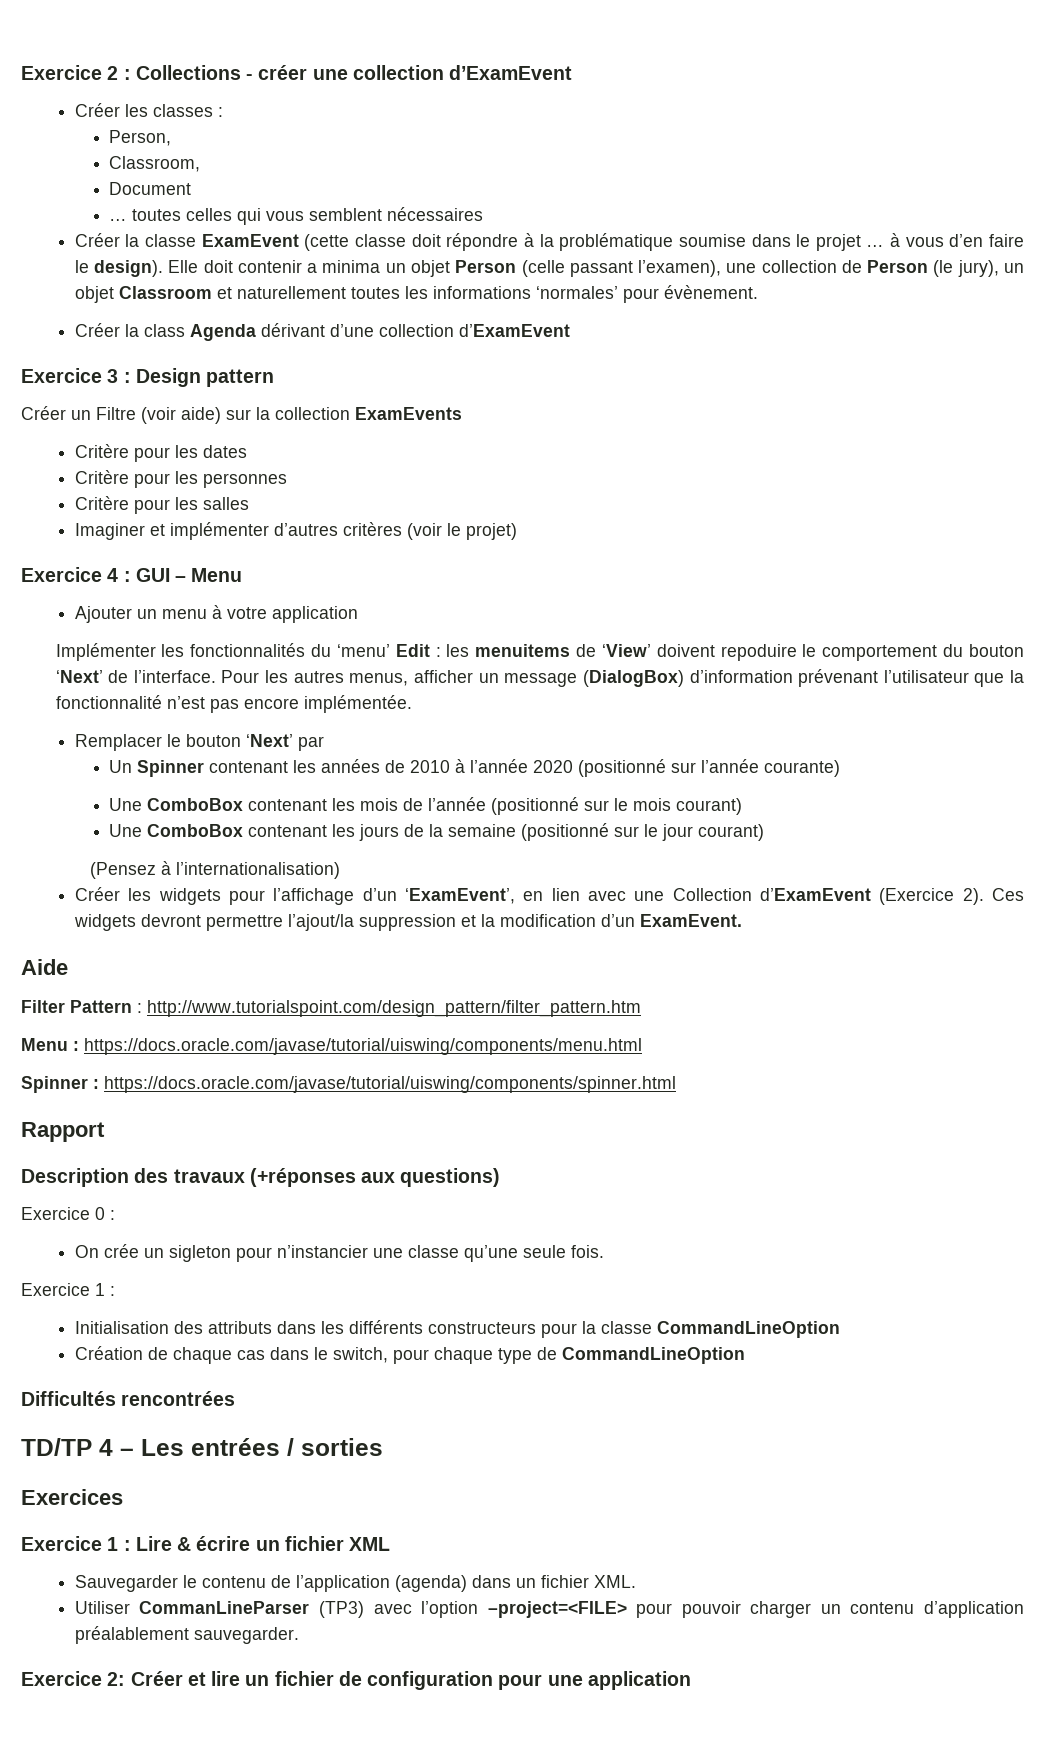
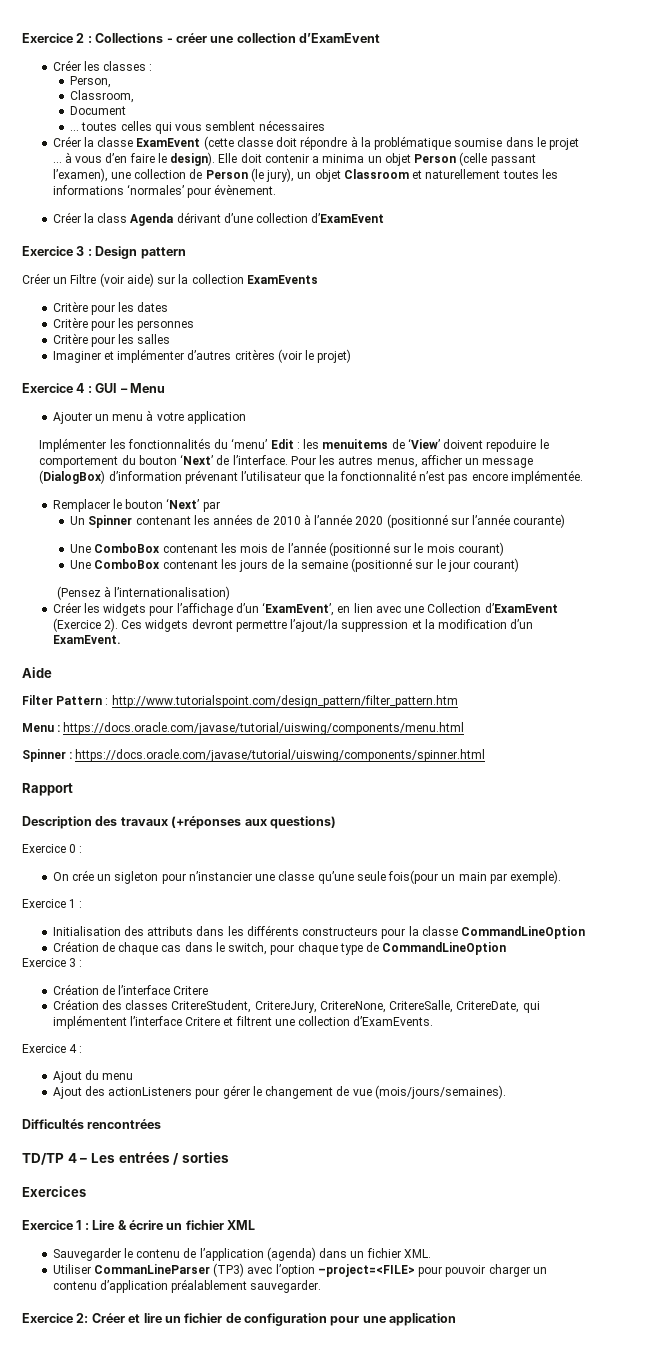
[570,1245,604,1258] fois. -> [388,870,562,884] fois(pour un main par exemple).
(745, 1355) none -> [22,958,83,967] [52,984,209,995] [52,999,540,1013] [52,1015,434,1029] [22,1044,83,1053] [52,1070,134,1083] [52,1085,506,1099] // Exercice 3 : // Création de l’interface Critere // Création des classes CritereStudent, CritereJury, CritereNone, CritereSalle, CritereDate, qui implémentent l’interface Critere et filtrent une collection d’ExamEvents. // Exercice 4 : // Ajout du menu // Ajout des actionListeners pour gérer le changement de vue (mois/jours/semaines).

